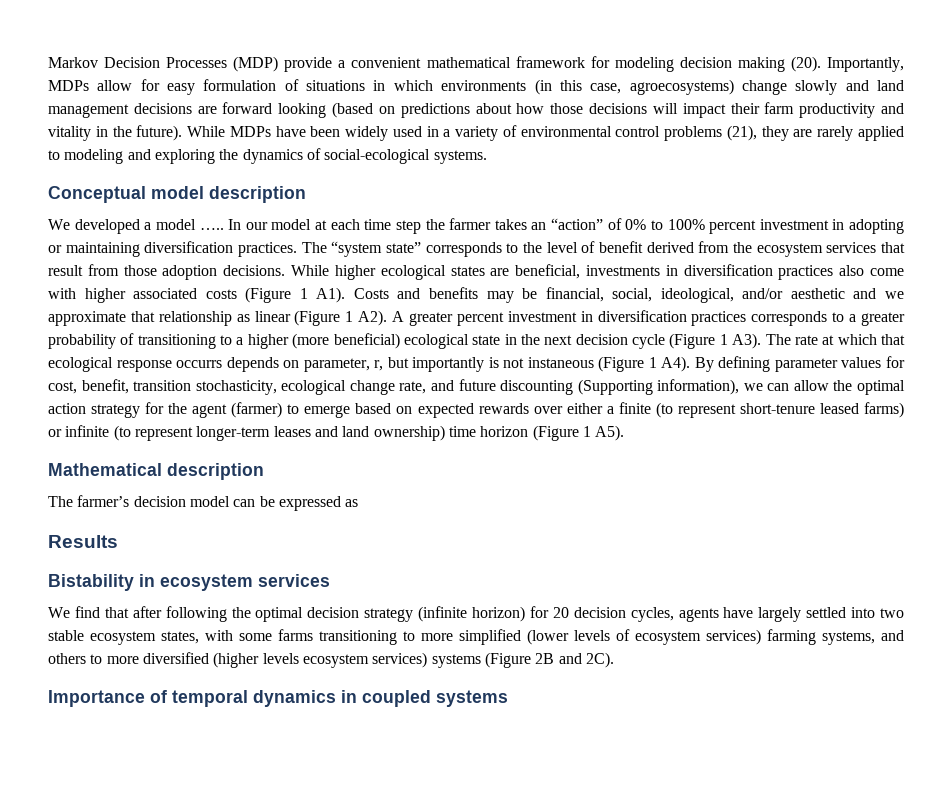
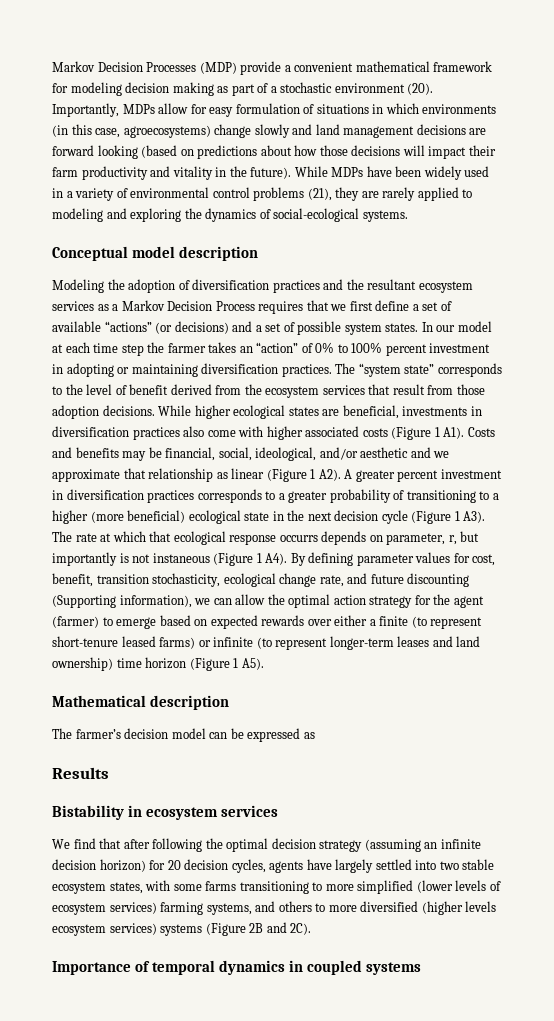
(785, 64) none -> [217,82,405,96] as part of a stochastic environment
[48,219,224,234] We developed a model ….. -> [52,279,473,293] [52,300,452,314] [52,321,419,335] Modeling the adoption of diversification practices and the resultant ecosystem services as a Markov Decision Process requires that we first define a set of available “actions” (or decisions) and a set of possible system states.
[418,606,468,622] (infinite -> [364,839,481,852] [52,859,96,870] (assuming an infinite decision

